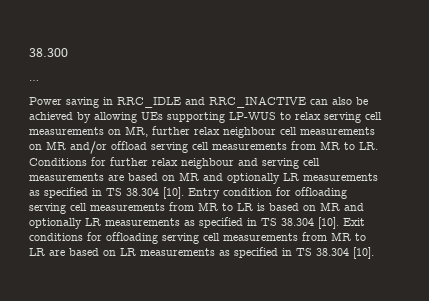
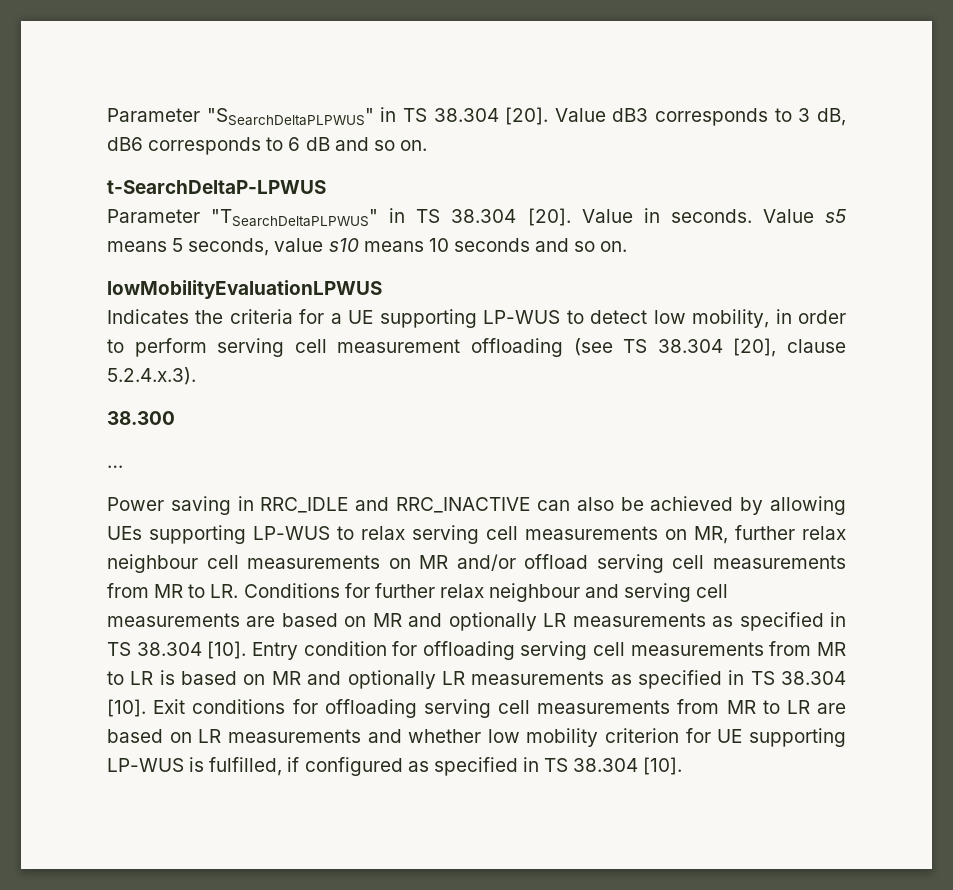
(29, 52) none -> [107,107,846,126] [107,137,427,155] [107,180,326,194] [107,208,847,227] [107,238,628,256] [107,280,382,299] [107,309,846,328] [107,338,847,357] [107,367,196,385] Parameter "SSearchDeltaPLPWUS" in TS 38.304 [20]. Value dB3 corresponds to 3 dB, dB6 corresponds to 6 dB and so on. // t-SearchDeltaP-LPWUS // Parameter "TSearchDeltaPLPWUS" in TS 38.304 [20]. Value in seconds. Value s5 means 5 seconds, value s10 means 10 seconds and so on. // lowMobilityEvaluationLPWUS // Indicates the criteria for a UE supporting LP-WUS to detect low mobility, in order to perform serving cell measurement offloading (see TS 38.304 [20], clause 5.2.4.x.3). //
(215, 252) none -> [367,728,846,747] [107,757,403,776] and whether low mobility criterion for UE supporting LP-WUS is fulfilled, if configured

